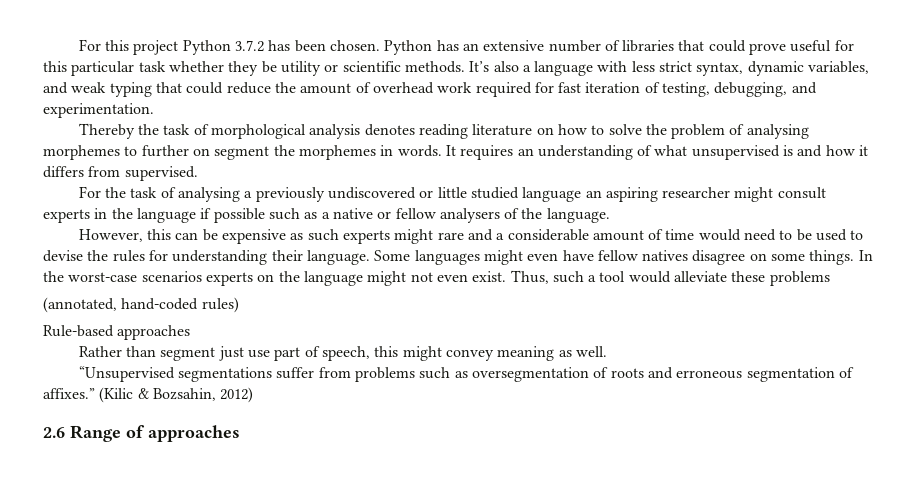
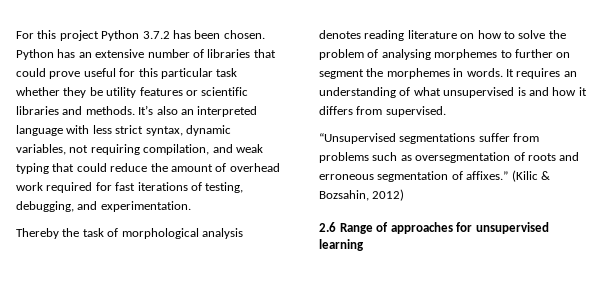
(321, 68) none -> [139,87,183,96] features
(401, 66) none -> [16,106,83,115] libraries and
[522,65,531,72] a -> [180,106,258,117] an interpreted
(870, 67) none -> [69,144,210,155] not requiring compilation,
[585,82,641,93] iteration -> [137,182,188,191] iterations
[78,186,826,202] [43,208,610,223] [78,229,864,244] [43,250,873,265] [43,270,830,286] [43,297,239,313] [43,325,191,340] [78,346,607,361] // For the task of analysing a previously undiscovered or little studied language an aspiring researcher might consult experts in the language if possible such as a native or fellow analysers of the language. // However, this can be expensive as such experts might rare and a considerable amount of time would need to be used to devise the rules for understanding their language. Some languages might even have fellow natives disagree on some things. In the worst-case scenarios experts on the language might not even exist. Thus, such a tool would alleviate these problems // (annotated, hand-coded rules) // Rule-based approaches // Rather than segment just use part of speech, this might convey meaning as well. -> (446, 111) none
(240, 433) none -> [456,222,549,234] [319,239,364,251] for unsupervised learning

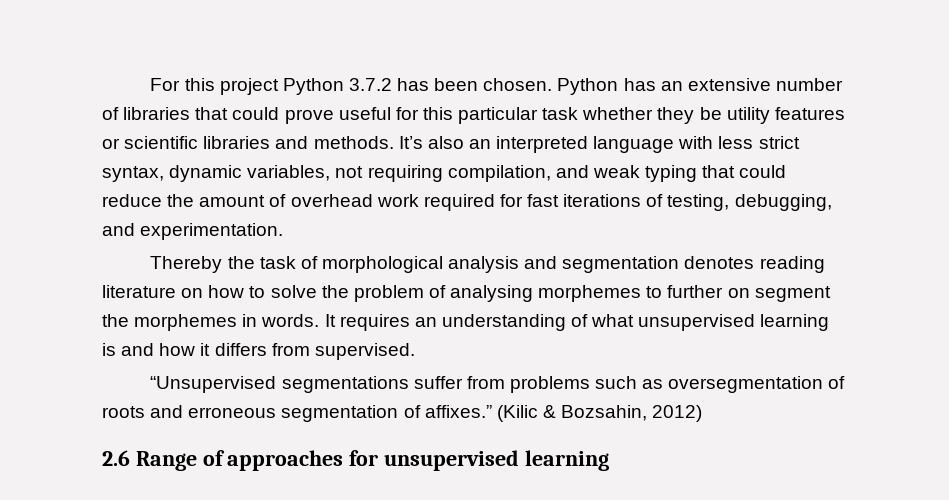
(243, 233) none -> [524,256,680,273] and segmentation
(515, 92) none -> [760,314,830,331] learning

